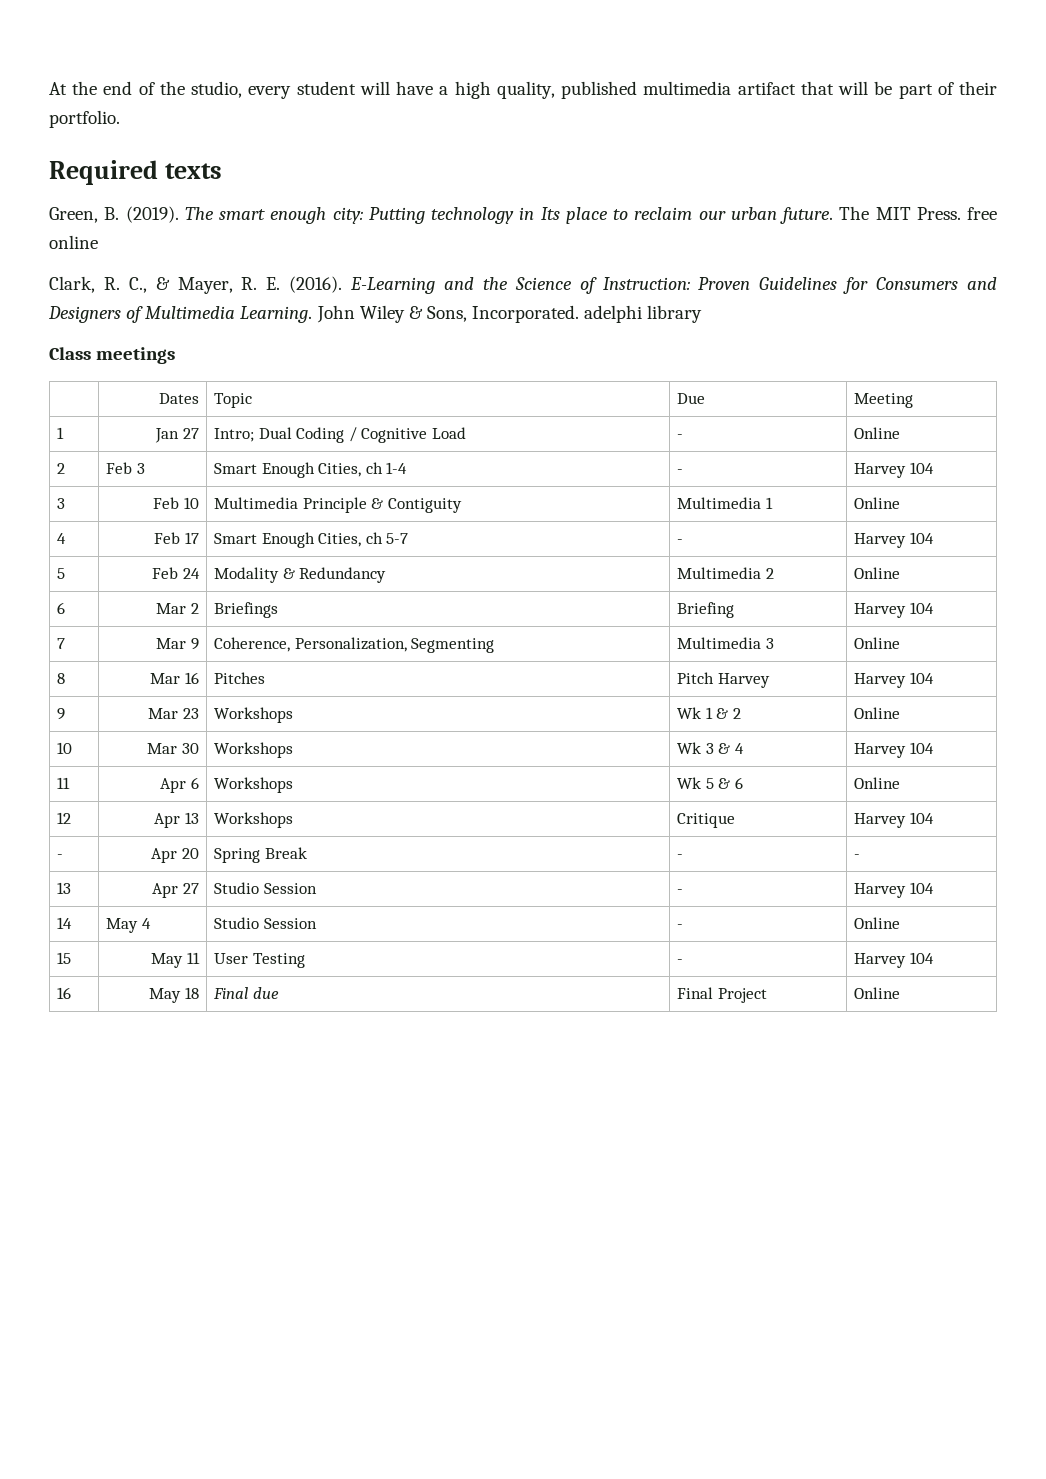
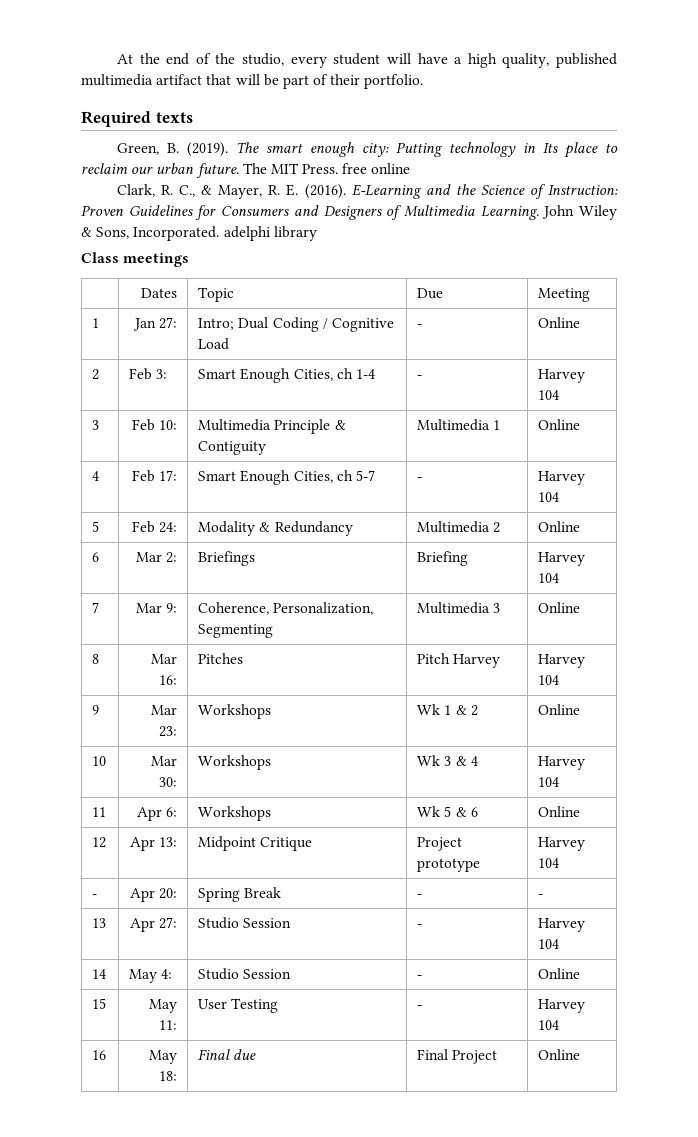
[183,428,200,439] 27 -> [158,317,177,329] 27:
[136,463,145,474] 3 -> [156,369,168,379] 3:
[184,497,200,509] 10 -> [158,420,177,430] 10:
[185,532,200,544] 17 -> [158,470,177,481] 17:
[183,568,201,579] 24 -> [158,522,177,533] 24:
[191,603,200,614] 2 -> [165,552,177,563] 2:
[191,638,200,650] 9 -> [165,603,177,613] 9:
[185,672,200,684] 16 -> [158,675,177,685] 16:
[183,708,200,719] 23 -> [158,726,177,737] 23:
[182,743,200,754] 30 -> [158,777,177,787] 30:
[191,777,200,789] 6 -> [165,807,177,817] 6:
[185,812,200,824] [213,812,293,828] [676,813,735,828] 13 | Workshops | Critique -> [158,837,177,847] [198,836,313,851] [417,837,463,851] [417,858,481,872] 13: | Midpoint Critique | Project prototype
[182,848,200,859] 20 -> [158,888,177,899] 20:
[183,883,200,894] 27 -> [158,917,177,929] 27:
[141,918,151,929] 4 -> [161,969,173,979] 4:
[187,952,201,964] 11 -> [158,1020,177,1030] 11:
[185,987,200,999] 18 -> [158,1071,177,1081] 18:

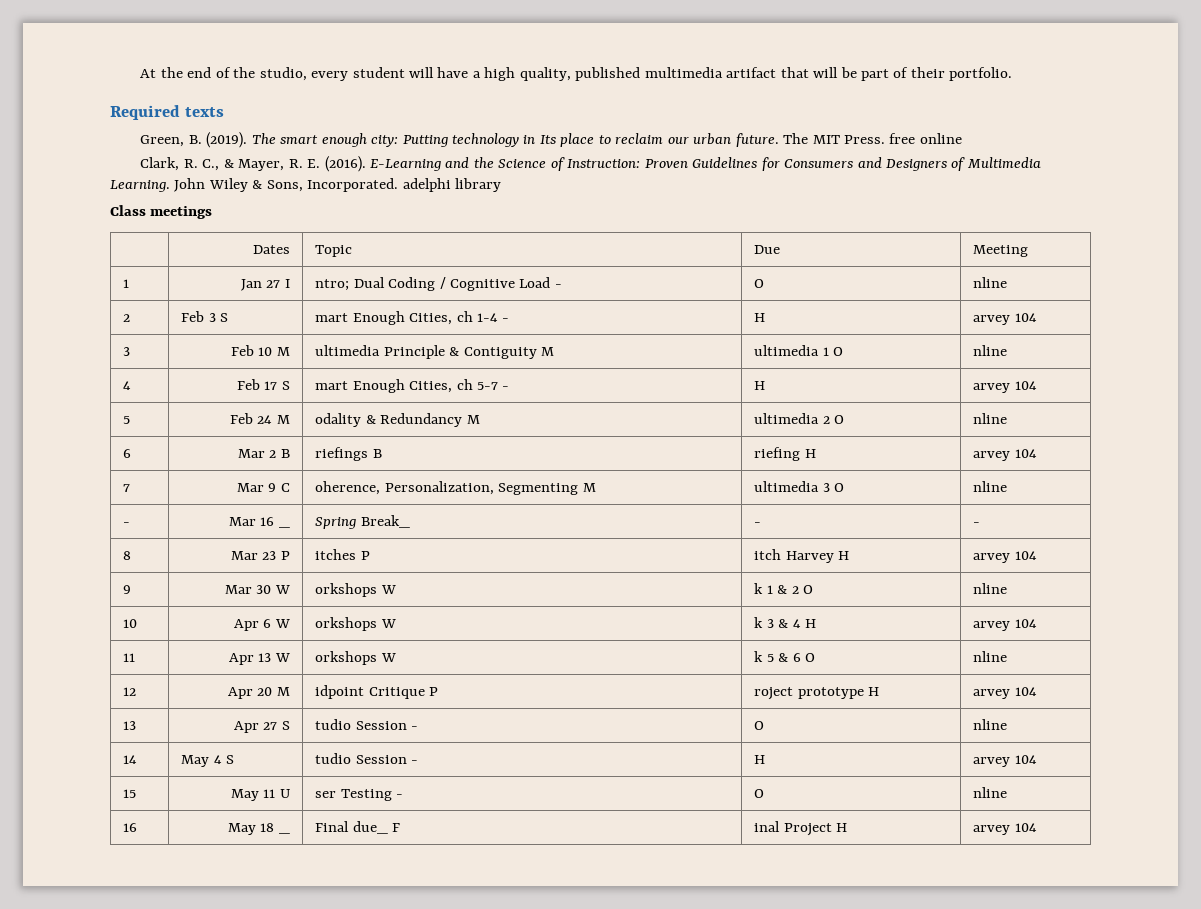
[158,317,177,329] [198,318,235,330] 27: | Intro; -> [266,279,290,288] [315,279,350,291] 27 I | ntro;
[417,324,423,328] [538,317,581,328] | - | Online -> [554,284,562,288] [754,279,765,288] [973,277,1008,288] - | O | nline
[156,369,168,379] [198,369,237,379] 3: | Smart -> [208,313,229,322] [315,313,349,322] 3 S | mart
[417,375,423,379] [538,369,586,383] | - | Harvey -> [502,318,510,322] [754,313,766,322] [973,315,1011,325] - | H | arvey
[158,420,177,430] [198,419,272,431] 10: | Multimedia -> [258,347,290,356] [315,345,381,356] 10 M | ultimedia
[417,419,501,431] [538,419,581,430] | Multimedia 1 | Online -> [540,347,554,356] [754,345,844,356] [973,345,1008,356] M | ultimedia 1 O | nline
[158,470,177,481] [198,471,237,481] 17: | Smart -> [264,381,290,390] [315,381,349,390] 17 S | mart
[417,477,423,481] [538,471,586,485] | - | Harvey -> [502,386,510,390] [754,381,766,390] [973,383,1011,393] - | H | arvey
[158,522,177,533] [198,521,256,536] 24: | Modality -> [257,415,290,424] [315,413,362,427] 24 M | odality
[417,521,501,533] [538,521,581,532] | Multimedia 2 | Online -> [466,415,480,424] [754,413,845,424] [973,413,1008,424] M | ultimedia 2 O | nline
[165,552,177,563] [198,551,256,566] [417,551,469,566] [538,552,586,566] 2: | Briefings | Briefing | Harvey -> [269,449,290,458] [315,447,382,461] [754,447,816,461] [973,451,1011,461] 2 B | riefings B | riefing H | arvey
[165,603,177,613] [198,602,270,615] 9: | Coherence, -> [268,483,290,492] [315,481,381,495] 9 C | oherence,
[417,602,501,614] [538,602,581,613] [92,654,100,664] [150,654,177,664] [158,675,177,685] [198,653,244,664] [417,653,501,668] [538,654,586,668] | Multimedia 3 | Online // 8 | Mar 16: | Pitches | Pitch Harvey | Harvey -> [582,483,596,492] [754,481,845,492] [973,481,1008,492] [123,522,131,526] [228,517,275,526] [278,526,290,528] [315,515,410,529] [754,522,762,526] [973,522,981,526] [123,551,132,560] [230,551,290,560] [315,549,370,560] [754,549,850,563] [973,553,1011,563] M | ultimedia 3 O | nline // - | Mar 16 _ | Spring Break_ | - | - // 8 | Mar 23 P | itches P | itch Harvey H | arvey
[158,726,177,737] [198,704,272,719] [417,704,441,715] 23: | Workshops | Wk -> [256,585,290,594] [315,583,396,597] [754,583,764,594] 30 W | orkshops W | k
[538,704,581,715] | Online -> [802,585,813,594] [973,583,1008,594] O | nline
[150,756,177,766] [158,777,177,787] [198,755,272,770] [417,755,441,766] Mar 30: | Workshops | Wk -> [233,619,290,631] [315,617,396,631] [754,617,764,628] Apr 6 W | orkshops W | k
[538,756,586,770] | Harvey -> [804,619,816,628] [973,621,1011,631] H | arvey
[165,807,177,817] [198,806,272,821] [417,806,441,817] 6: | Workshops | Wk -> [258,653,290,662] [315,651,396,665] [754,651,764,662] 13 W | orkshops W | k
[538,806,581,817] | Online -> [804,653,815,662] [973,651,1008,662] O | nline
[158,837,177,847] [198,836,257,851] 13: | Midpoint -> [257,687,290,696] [315,685,365,699] 20 M | idpoint
[417,837,463,851] | Project -> [429,687,439,696] [754,687,794,700] P | roject
[538,837,586,851] [538,858,560,868] [92,894,98,898] [129,888,177,902] [198,887,282,902] [417,894,423,898] [538,894,544,898] | Harvey 104 // - | Apr 20: | Spring Break | - | - -> [868,687,880,696] [973,687,1037,699] H | arvey 104
[158,917,177,929] [198,917,292,929] [417,924,423,928] [538,918,586,932] [538,939,560,949] 27: | Studio Session | - | Harvey 104 -> [263,721,290,730] [315,719,419,730] [754,721,765,730] [973,719,1008,730] 27 S | tudio Session - | O | nline
[161,969,173,979] [198,968,292,980] [417,975,423,979] [538,968,581,979] 4: | Studio Session | - | Online -> [213,755,235,764] [315,753,419,764] [754,755,766,764] [973,755,1037,767] 4 S | tudio Session - | H | arvey 104
[158,1020,177,1030] [198,999,228,1009] 11: | User -> [263,789,290,798] [315,791,337,798] 11 U | ser
[417,1005,423,1009] [538,999,586,1013] [538,1020,560,1030] | - | Harvey 104 -> [396,794,404,798] [754,789,765,798] [973,787,1008,798] - | O | nline
[158,1071,177,1081] [198,1049,257,1060] [417,1049,498,1064] [538,1049,581,1060] 18: | Final due | Final Project | Online -> [260,823,275,832] [278,832,290,834] [315,821,401,834] [754,821,848,836] [973,823,1037,835] 18 _ | Final due_ F | inal Project H | arvey 104

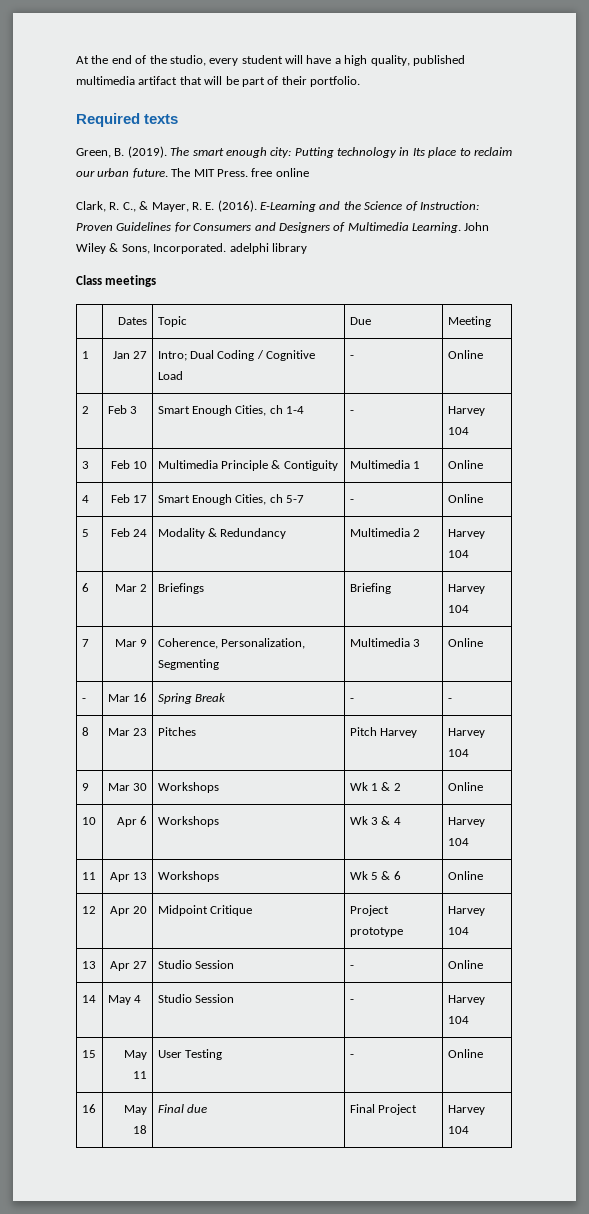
[284,279,290,288] [315,279,350,291] I | ntro; -> [157,351,187,361] | Intro;
[554,284,562,288] [754,279,765,288] [973,277,1008,288] - | O | nline -> [349,355,354,359] [447,350,483,359] | - | Online
[220,313,229,322] [315,313,349,322] S | mart -> [157,406,190,414] | Smart
[502,318,510,322] [754,313,766,322] [973,315,1011,325] - | H | arvey -> [349,410,354,414] [447,406,485,416] | - | Harvey
[276,347,290,356] [315,345,381,356] M | ultimedia -> [157,460,218,469] | Multimedia
[540,347,554,356] [754,345,844,356] [973,345,1008,356] M | ultimedia 1 O | nline -> [349,460,421,469] [447,460,483,469] | Multimedia 1 | Online
[281,381,290,390] [315,381,349,390] S | mart -> [157,495,190,503] | Smart
[502,386,510,390] [754,381,766,390] [973,381,1037,393] - | H | arvey 104 -> [349,499,354,503] [447,494,483,503] | - | Online
[276,415,290,424] [315,413,362,427] M | odality -> [157,528,205,539] | Modality
[466,415,480,424] [754,413,845,424] [973,413,1008,424] M | ultimedia 2 O | nline -> [349,528,421,537] [447,529,485,539] [447,550,469,558] | Multimedia 2 | Harvey 104
[280,449,290,458] [315,447,382,461] [754,447,816,461] [973,451,1011,461] B | riefings B | riefing H | arvey -> [157,583,204,594] [349,583,391,594] [447,584,485,594] | Briefings | Briefing | Harvey
[280,483,290,492] [315,481,381,495] C | oherence, -> [157,638,218,649] | Coherence,
[582,483,596,492] [754,481,845,492] [973,481,1008,492] M | ultimedia 3 O | nline -> [349,638,421,647] [447,638,483,647] | Multimedia 3 | Online
[278,526,290,528] _ -> (148, 697) none
[360,515,410,528] Break_ -> [195,693,227,702] Break
[280,551,290,560] [315,549,370,560] [754,549,850,563] [973,553,1011,563] P | itches P | itch Harvey H | arvey -> [157,727,196,736] [349,727,418,738] [447,728,485,738] | Pitches | Pitch Harvey | Harvey
[274,585,290,594] [315,583,396,597] [754,583,764,594] W | orkshops W | k -> [157,782,219,793] [349,782,368,791] | Workshops | Wk
[802,585,813,594] [973,583,1008,594] O | nline -> [447,782,483,791] | Online
[274,619,290,628] [315,617,396,631] [754,617,764,628] W | orkshops W | k -> [157,816,219,827] [349,816,368,825] | Workshops | Wk
[804,619,816,628] [973,621,1011,631] H | arvey -> [447,817,485,827] | Harvey
[274,653,290,662] [315,651,396,665] [754,651,764,662] W | orkshops W | k -> [157,871,219,882] [349,871,368,880] | Workshops | Wk
[804,653,815,662] [973,651,1008,662] O | nline -> [447,871,483,880] | Online
[276,687,290,696] [315,685,365,699] M | idpoint -> [157,905,208,916] | Midpoint
[429,687,439,696] [754,687,794,700] P | roject -> [349,905,389,916] | Project
[868,687,880,696] [973,689,1011,699] H | arvey -> [447,906,485,916] | Harvey
[281,721,290,730] [315,719,419,730] [754,721,765,730] [973,719,1008,730] S | tudio Session - | O | nline -> [157,960,235,969] [349,965,354,969] [447,960,483,969] | Studio Session | - | Online
[226,755,235,764] [315,753,419,764] [754,755,766,764] [973,757,1011,767] S | tudio Session - | H | arvey -> [157,994,235,1003] [349,999,354,1003] [447,995,485,1005] | Studio Session | - | Harvey
[279,789,290,798] [315,791,337,798] U | ser -> [157,1050,182,1058] | User
[396,794,404,798] [754,789,765,798] [973,787,1008,798] - | O | nline -> [349,1054,354,1058] [447,1049,483,1058] | - | Online
[278,832,290,834] [315,821,401,834] [754,821,848,836] [973,825,1011,835] _ | Final due_ F | inal Project H | arvey -> [157,1104,208,1113] [349,1104,418,1115] [447,1105,485,1115] | Final due | Final Project | Harvey

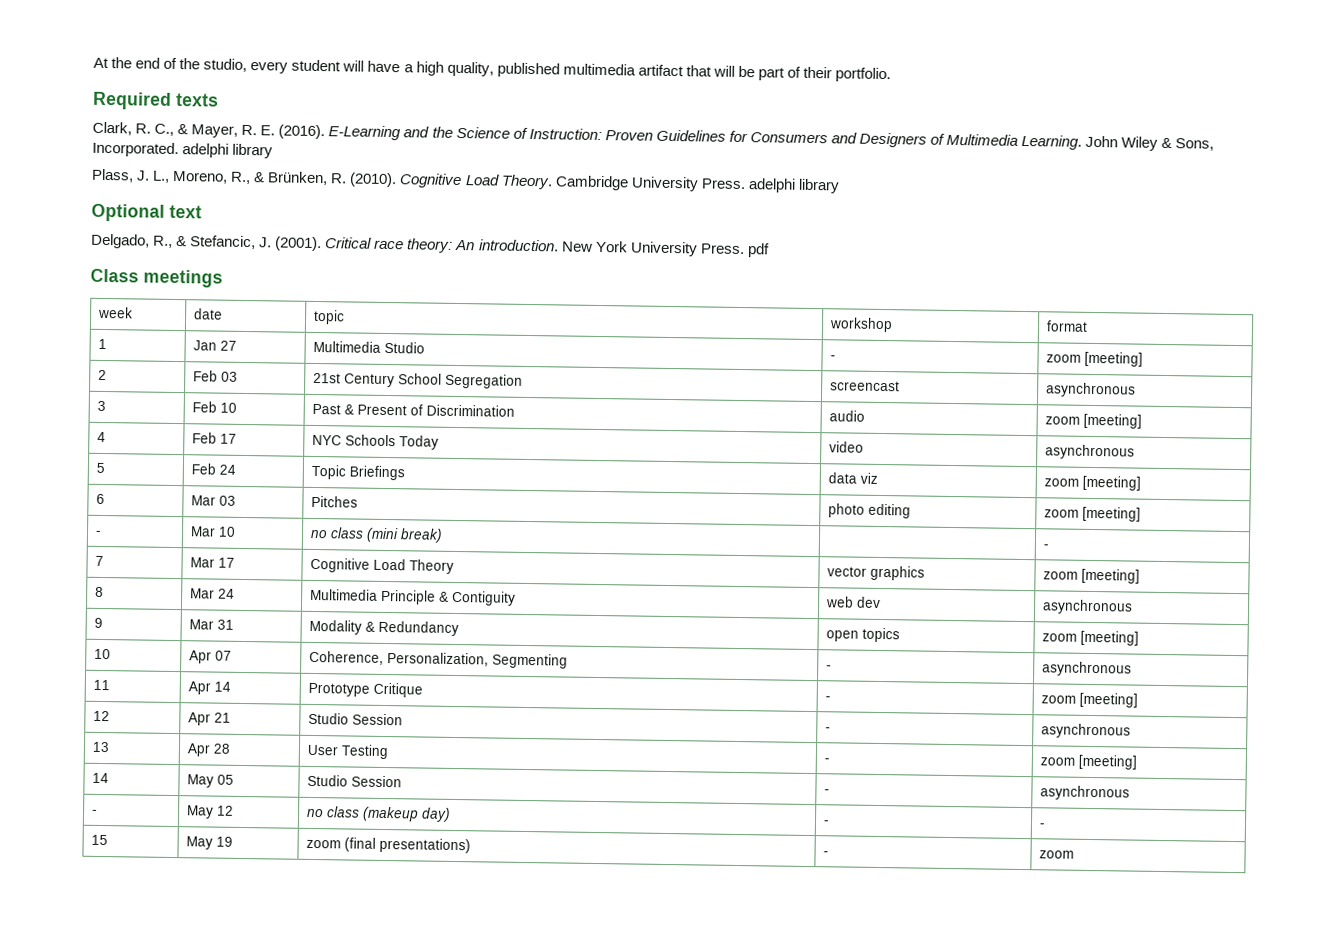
[76,146,512,158] [76,168,309,178] // Green, B. (2019). The smart enough city: Putting technology in Its place to reclaim our urban future. The MIT Press. free online -> (219, 99) none
[76,275,157,287] [118,317,148,325] [157,316,187,327] [349,317,371,325] [447,316,491,327] [81,351,89,359] [112,351,148,359] [157,350,316,361] [157,371,183,380] [349,355,354,359] [447,350,483,359] Class meetings // | Dates | Topic | Due | Meeting // 1 | Jan 27 | Intro; Dual Coding / Cognitive Load | - | Online -> [91,168,840,194] [91,203,202,222] [91,233,770,258] [90,268,223,288] [97,306,133,319] [193,308,223,320] [312,309,345,325] [828,317,893,333] [1045,320,1088,332] [97,338,107,350] [192,340,237,351] [312,340,425,354] [829,355,836,360] [1045,351,1143,367] Plass, J. L., Moreno, R., & Brünken, R. (2010). Cognitive Load Theory. Cambridge University Press. adelphi library // Optional text // Delgado, R., & Stefancic, J. (2001). Critical race theory: An introduction. New York University Press. pdf // Class meetings // week | date | topic | workshop | format // 1 | Jan 27 | Multimedia Studio | - | zoom [meeting]
[130,406,138,414] [157,405,305,416] [349,410,354,414] [447,406,485,416] [447,427,469,435] [81,461,89,469] [110,460,148,469] [157,460,338,471] [349,460,421,469] [447,460,483,469] [81,495,89,503] [110,494,148,503] [157,494,305,505] [349,499,354,503] [447,494,483,503] [81,529,89,537] [110,528,148,537] [157,528,287,539] [349,528,421,537] [447,529,485,539] [447,550,469,558] [81,583,89,592] [114,584,148,592] [157,583,204,594] [349,583,391,594] [447,584,485,594] [447,605,469,613] [81,639,89,647] [114,639,148,647] [157,638,306,649] [157,659,219,670] [349,638,421,647] [447,638,483,647] [81,698,86,702] [107,693,148,702] [157,693,227,704] [349,698,354,702] [447,698,452,702] [81,727,89,736] [107,728,148,736] [157,727,196,736] [349,727,418,738] [447,728,485,738] [447,749,469,757] [81,783,89,791] [107,783,148,791] [157,782,219,793] [349,782,401,791] [447,782,483,791] [81,817,96,825] [116,816,148,827] [157,816,219,827] [349,816,401,825] [447,817,485,827] [447,838,469,846] [81,872,96,880] [109,872,148,882] [157,871,219,882] [349,871,401,880] [447,871,483,880] [81,906,96,914] [109,906,148,916] [157,905,253,916] [349,905,389,916] [349,927,403,937] [447,906,485,916] [447,927,469,935] [81,961,96,969] [109,961,148,971] [157,960,235,969] [349,965,354,969] [447,960,483,969] 3 | Smart Enough Cities, ch 1-4 | - | Harvey 104 // 3 | Feb 10 | Multimedia Principle & Contiguity | Multimedia 1 | Online // 4 | Feb 17 | Smart Enough Cities, ch 5-7 | - | Online // 5 | Feb 24 | Modality & Redundancy | Multimedia 2 | Harvey 104 // 6 | Mar 2 | Briefings | Briefing | Harvey 104 // 7 | Mar 9 | Coherence, Personalization, Segmenting | Multimedia 3 | Online // - | Mar 16 | Spring Break | - | - // 8 | Mar 23 | Pitches | Pitch Harvey | Harvey 104 // 9 | Mar 30 | Workshops | Wk 1 & 2 | Online // 10 | Apr 6 | Workshops | Wk 3 & 4 | Harvey 104 // 11 | Apr 13 | Workshops | Wk 5 & 6 | Online // 12 | Apr 20 | Midpoint Critique | Project prototype | Harvey 104 // 13 | Apr 27 | Studio Session | - | Online -> [220,371,238,382] [312,372,523,389] [829,380,900,392] [1045,382,1136,398] [96,400,106,412] [191,401,237,413] [311,403,515,417] [828,410,865,422] [1044,413,1142,429] [96,431,106,443] [191,432,237,444] [311,434,439,450] [828,441,864,453] [1044,444,1135,460] [95,462,105,474] [190,463,236,475] [310,464,405,481] [827,472,878,484] [1043,475,1141,491] [95,493,105,505] [190,495,236,506] [310,495,358,508] [827,503,911,519] [1043,506,1141,522] [94,530,102,535] [189,526,236,537] [309,527,443,543] [1042,544,1049,549] [94,555,104,567] [189,557,235,568] [309,557,454,574] [826,565,925,581] [1042,568,1140,584] [94,586,104,598] [189,588,235,599] [309,588,516,606] [825,596,881,608] [1041,599,1133,615] [93,617,103,629] [188,619,234,630] [308,619,459,637] [825,627,900,643] [1041,630,1139,646] [93,648,111,660] [188,650,232,664] [308,650,568,669] [825,665,832,670] [1041,661,1132,677] [92,679,110,691] [187,681,231,695] [307,682,423,698] [824,696,831,701] [1040,692,1138,708] [92,710,110,722] [187,712,231,726] [307,712,403,726] [824,727,831,732] [1040,723,1131,739] [91,741,110,753] [186,743,231,757] [306,744,389,760] [823,758,830,763] [1039,754,1137,770] 03 | 21st Century School Segregation | screencast | asynchronous // 3 | Feb 10 | Past & Present of Discrimination | audio | zoom [meeting] // 4 | Feb 17 | NYC Schools Today | video | asynchronous // 5 | Feb 24 | Topic Briefings | data viz | zoom [meeting] // 6 | Mar 03 | Pitches | photo editing | zoom [meeting] // - | Mar 10 | no class (mini break) | | - // 7 | Mar 17 | Cognitive Load Theory | vector graphics | zoom [meeting] // 8 | Mar 24 | Multimedia Principle & Contiguity | web dev | asynchronous // 9 | Mar 31 | Modality & Redundancy | open topics | zoom [meeting] // 10 | Apr 07 | Coherence, Personalization, Segmenting | - | asynchronous // 11 | Apr 14 | Prototype Critique | - | zoom [meeting] // 12 | Apr 21 | Studio Session | - | asynchronous // 13 | Apr 28 | User Testing | - | zoom [meeting]
[134,995,142,1003] [157,994,235,1003] [349,999,354,1003] [447,995,485,1005] [447,1016,469,1024] [81,1050,96,1058] [124,1050,148,1060] [133,1071,148,1079] [157,1049,223,1060] [349,1054,354,1058] [447,1049,483,1058] [81,1104,96,1113] [124,1105,148,1115] [133,1125,148,1134] [157,1104,208,1113] [349,1104,418,1115] [447,1105,485,1115] [447,1126,469,1134] 4 | Studio Session | - | Harvey 104 // 15 | May 11 | User Testing | - | Online // 16 | May 18 | Final due | Final Project | Harvey 104 -> [216,774,234,785] [306,774,402,788] [823,789,830,794] [1039,785,1130,801] [91,809,98,814] [185,805,234,819] [306,806,451,822] [822,820,830,825] [1038,823,1045,828] [90,834,108,846] [185,836,233,850] [305,837,471,854] [822,851,829,856] [1038,850,1074,859] 05 | Studio Session | - | asynchronous // - | May 12 | no class (makeup day) | - | - // 15 | May 19 | zoom (final presentations) | - | zoom

